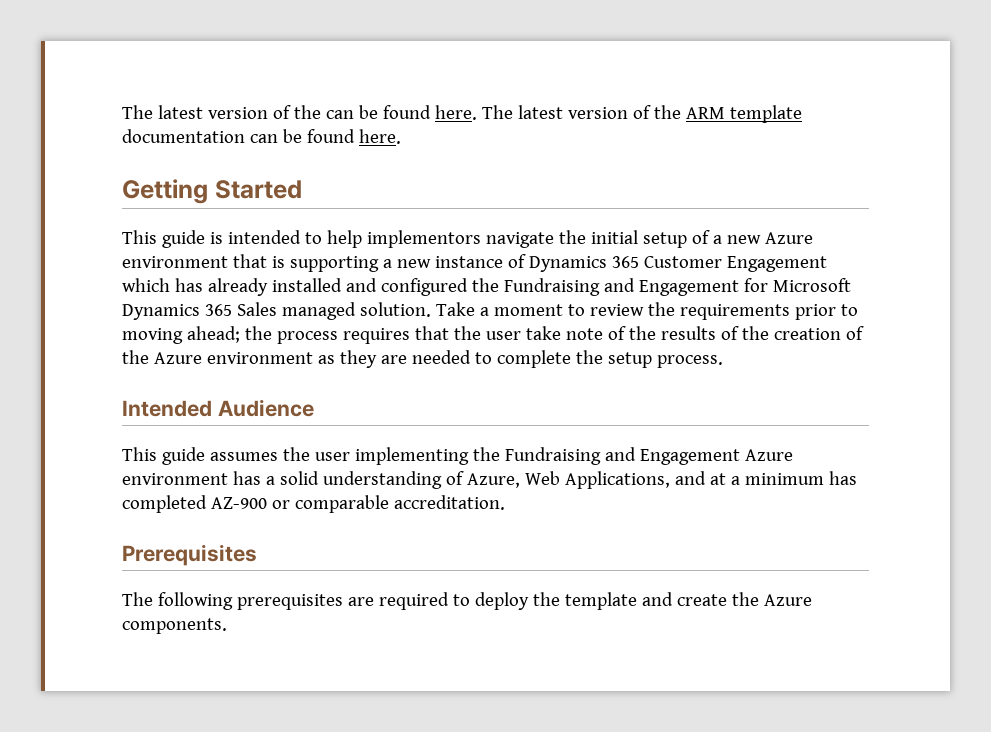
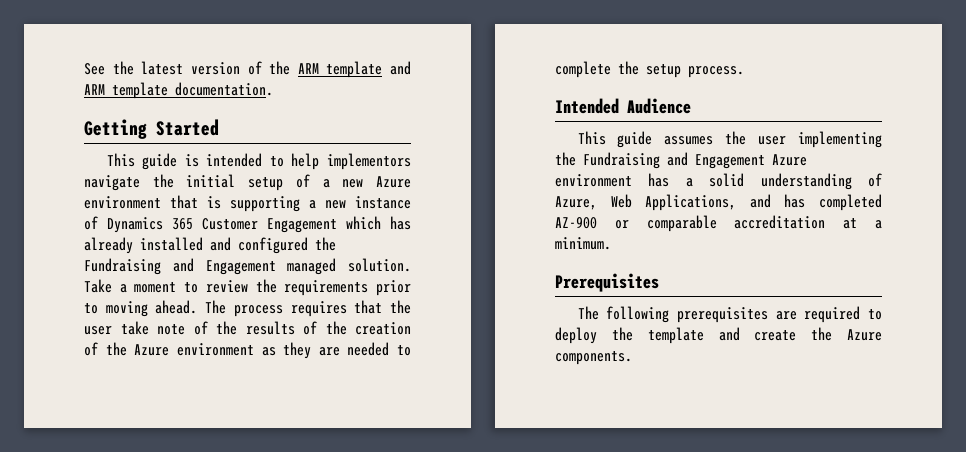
[122,105,513,120] The latest version of the can be found here. The -> [84,61,134,75] See the
[122,129,401,144] documentation can be found here. -> [390,61,411,75] [84,82,273,99] and ARM template documentation.
[743,278,851,292] [122,302,277,320] for Microsoft Dynamics 365 Sales -> (276, 267) none
[186,326,272,343] ahead; the -> [155,300,227,314] ahead. The
[709,473,824,485] at a minimum -> (771, 201) none
[393,495,505,510] accreditation. -> [734,215,882,229] [555,237,611,250] accreditation at a minimum.

